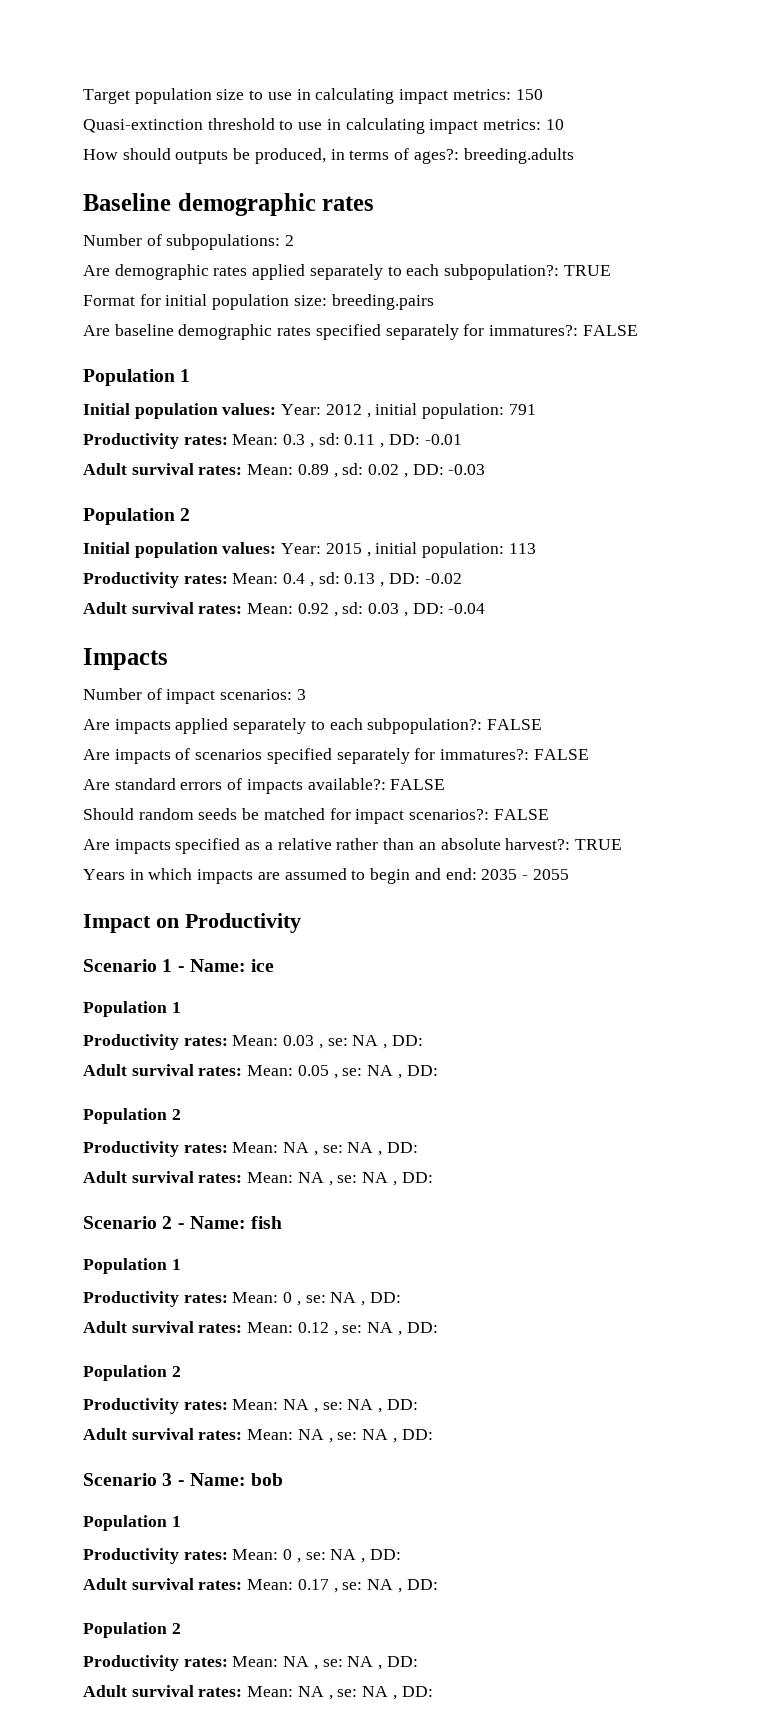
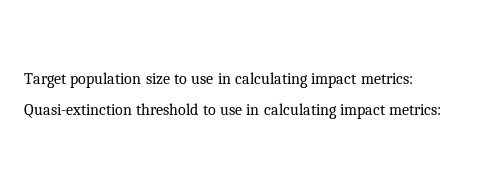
[515,89,543,100] 150 -> (413, 78) none
[545,119,564,130] [83,148,574,164] [83,193,375,216] [83,234,295,250] [83,264,611,280] [83,294,434,310] [83,324,638,340] [83,369,191,386] [83,403,536,419] [83,433,462,449] [83,463,486,478] [83,508,191,525] [83,542,536,558] [83,572,462,588] [83,602,486,617] [83,648,168,670] [83,688,306,704] [83,718,543,734] [83,748,589,764] [83,778,446,794] [83,808,549,824] [83,838,622,854] [83,868,569,884] [83,913,301,933] [83,959,275,972] [83,1001,181,1017] [83,1034,423,1050] [83,1064,438,1079] [83,1108,181,1124] [83,1141,418,1157] [83,1171,433,1186] [83,1216,283,1229] [83,1258,181,1274] [83,1291,401,1307] [83,1321,438,1336] [83,1365,181,1381] [83,1398,418,1414] [83,1428,433,1443] [83,1473,284,1486] [83,1515,181,1531] [83,1548,401,1564] [83,1578,438,1593] [83,1622,181,1638] [83,1655,418,1671] [83,1685,433,1700] 10 // How should outputs be produced, in terms of ages?: breeding.adults // Baseline demographic rates // Number of subpopulations: 2 // Are demographic rates applied separately to each subpopulation?: TRUE // Format for initial population size: breeding.pairs // Are baseline demographic rates specified separately for immatures?: FALSE // Population 1 // Initial population values: Year: 2012 , initial population: 791 // Productivity rates: Mean: 0.3 , sd: 0.11 , DD: -0.01 // Adult survival rates: Mean: 0.89 , sd: 0.02 , DD: -0.03 // Population 2 // Initial population values: Year: 2015 , initial population: 113 // Productivity rates: Mean: 0.4 , sd: 0.13 , DD: -0.02 // Adult survival rates: Mean: 0.92 , sd: 0.03 , DD: -0.04 // Impacts // Number of impact scenarios: 3 // Are impacts applied separately to each subpopulation?: FALSE // Are impacts of scenarios specified separately for immatures?: FALSE // Are standard errors of impacts available?: FALSE // Should random seeds be matched for impact scenarios?: FALSE // Are impacts specified as a relative rather than an absolute harvest?: TRUE // Years in which impacts are assumed to begin and end: 2035 - 2055 // Impact on Productivity // Scenario 1 - Name: ice // Population 1 // Productivity rates: Mean: 0.03 , se: NA , DD: // Adult survival rates: Mean: 0.05 , se: NA , DD: // Population 2 // Productivity rates: Mean: NA , se: NA , DD: // Adult survival rates: Mean: NA , se: NA , DD: // Scenario 2 - Name: fish // Population 1 // Productivity rates: Mean: 0 , se: NA , DD: // Adult survival rates: Mean: 0.12 , se: NA , DD: // Population 2 // Productivity rates: Mean: NA , se: NA , DD: // Adult survival rates: Mean: NA , se: NA , DD: // Scenario 3 - Name: bob // Population 1 // Productivity rates: Mean: 0 , se: NA , DD: // Adult survival rates: Mean: 0.17 , se: NA , DD: // Population 2 // Productivity rates: Mean: NA , se: NA , DD: // Adult survival rates: Mean: NA , se: NA , DD: -> (442, 109) none

